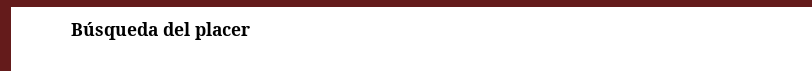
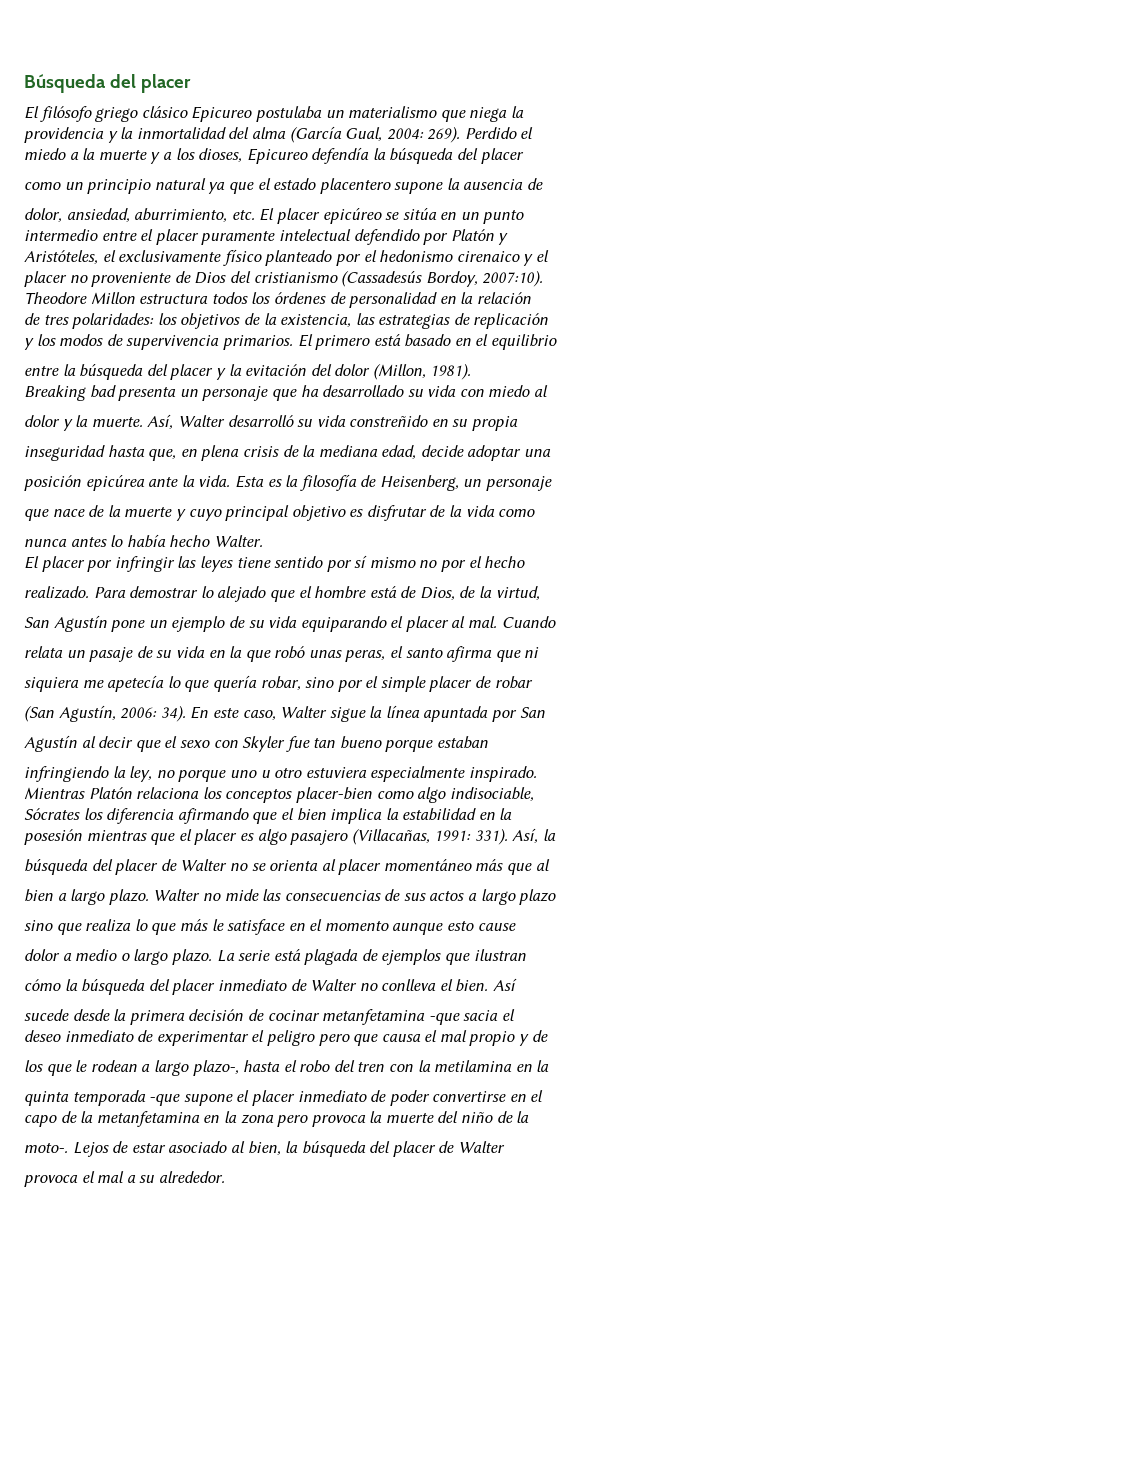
(250, 31) none -> [24,106,524,122] [24,126,534,143] [24,147,524,164] [24,178,544,194] [24,208,525,224] [24,229,509,245] [24,249,549,266] [24,270,544,287] [24,292,531,308] [24,313,549,329] [24,334,558,350] [24,363,472,380] [24,385,549,401] [24,414,519,431] [24,445,552,461] [24,474,553,491] [24,505,536,521] [24,534,263,548] [24,555,526,572] [24,586,540,602] [24,615,556,632] [24,646,540,662] [24,675,533,692] [24,705,545,722] [24,735,489,752] [24,766,537,782] [24,787,534,803] [24,808,513,824] [24,828,557,845] [24,859,550,875] [24,889,557,905] [24,919,516,935] [24,949,526,965] [24,978,518,995] [24,1009,515,1025] [24,1030,548,1046] [24,1060,550,1076] [24,1090,544,1106] [24,1111,530,1127] [24,1141,506,1157] [24,1171,225,1187] // El filósofo griego clásico Epicureo postulaba un materialismo que niega la // providencia y la inmortalidad del alma (García Gual, 2004: 269). Perdido el // miedo a la muerte y a los dioses, Epicureo defendía la búsqueda del placer // como un principio natural ya que el estado placentero supone la ausencia de // dolor, ansiedad, aburrimiento, etc. El placer epicúreo se sitúa en un punto // intermedio entre el placer puramente intelectual defendido por Platón y // Aristóteles, el exclusivamente físico planteado por el hedonismo cirenaico y el // placer no proveniente de Dios del cristianismo (Cassadesús Bordoy, 2007:10). // Theodore Millon estructura todos los órdenes de personalidad en la relación // de tres polaridades: los objetivos de la existencia, las estrategias de replicación // y los modos de supervivencia primarios. El primero está basado en el equilibrio // entre la búsqueda del placer y la evitación del dolor (Millon, 1981). // Breaking bad presenta un personaje que ha desarrollado su vida con miedo al // dolor y la muerte. Así, Walter desarrolló su vida constreñido en su propia // inseguridad hasta que, en plena crisis de la mediana edad, decide adoptar una // posición epicúrea ante la vida. Esta es la filosofía de Heisenberg, un personaje // que nace de la muerte y cuyo principal objetivo es disfrutar de la vida como // nunca antes lo había hecho Walter. // El placer por infringir las leyes tiene sentido por sí mismo no por el hecho // realizado. Para demostrar lo alejado que el hombre está de Dios, de la virtud, // San Agustín pone un ejemplo de su vida equiparando el placer al mal. Cuando // relata un pasaje de su vida en la que robó unas peras, el santo afirma que ni // siquiera me apetecía lo que quería robar, sino por el simple placer de robar // (San Agustín, 2006: 34). En este caso, Walter sigue la línea apuntada por San // Agustín al decir que el sexo con Skyler fue tan bueno porque estaban // infringiendo la ley, no porque uno u otro estuviera especialmente inspirado. // Mientras Platón relaciona los conceptos placer‐bien como algo indisociable, // Sócrates los diferencia afirmando que el bien implica la estabilidad en la // posesión mientras que el placer es algo pasajero (Villacañas, 1991: 331). Así, la // búsqueda del placer de Walter no se orienta al placer momentáneo más que al // bien a largo plazo. Walter no mide las consecuencias de sus actos a largo plazo // sino que realiza lo que más le satisface en el momento aunque esto cause // dolor a medio o largo plazo. La serie está plagada de ejemplos que ilustran // cómo la búsqueda del placer inmediato de Walter no conlleva el bien. Así // sucede desde la primera decisión de cocinar metanfetamina ‐que sacia el // deseo inmediato de experimentar el peligro pero que causa el mal propio y de // los que le rodean a largo plazo‐, hasta el robo del tren con la metilamina en la // quinta temporada ‐que supone el placer inmediato de poder convertirse en el // capo de la metanfetamina en la zona pero provoca la muerte del niño de la // moto‐. Lejos de estar asociado al bien, la búsqueda del placer de Walter // provoca el mal a su alrededor.

